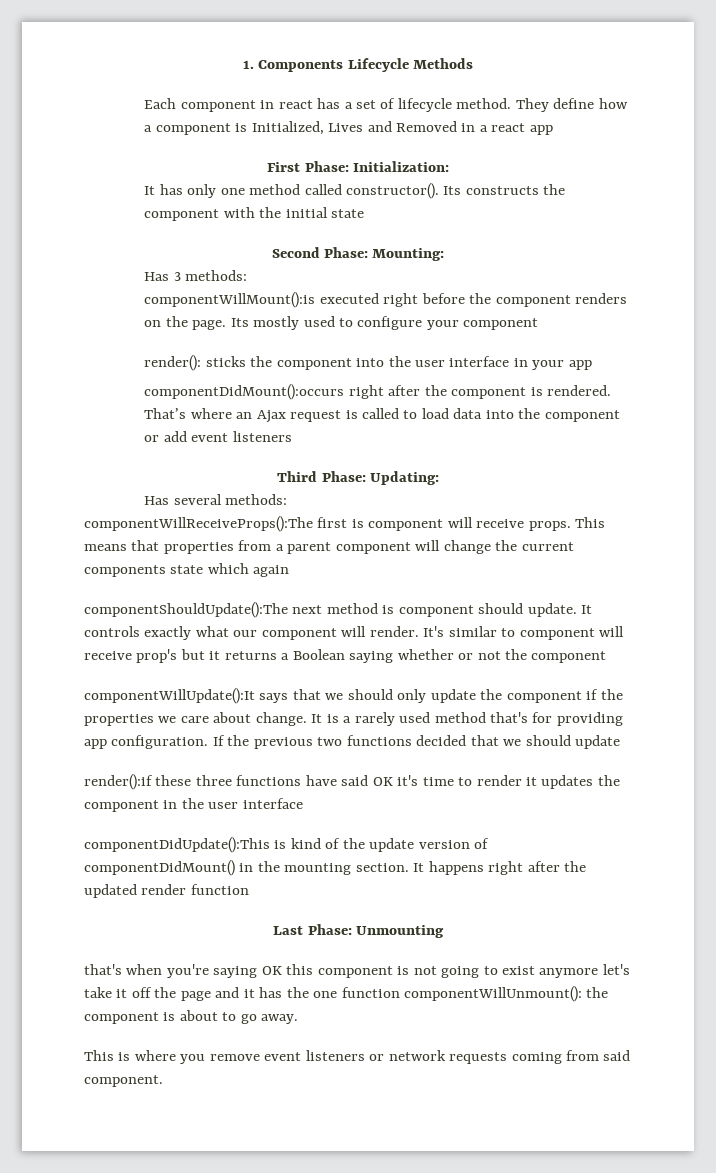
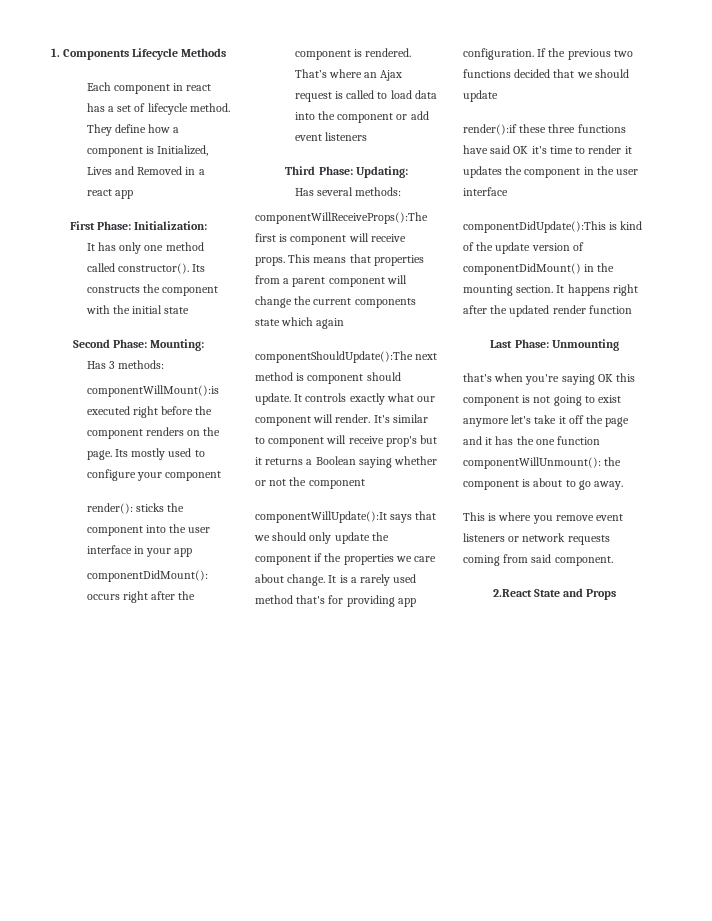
(163, 1081) none -> [492,588,617,600] // 2.React State and Props

